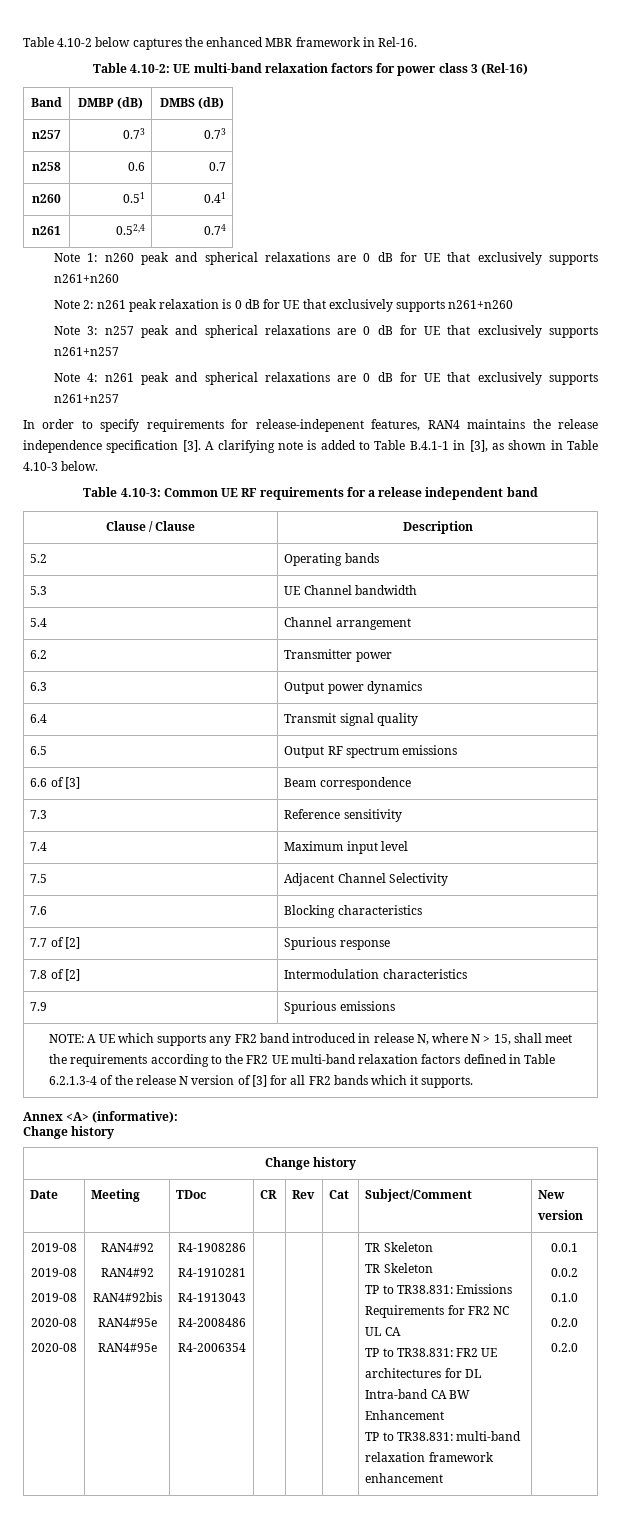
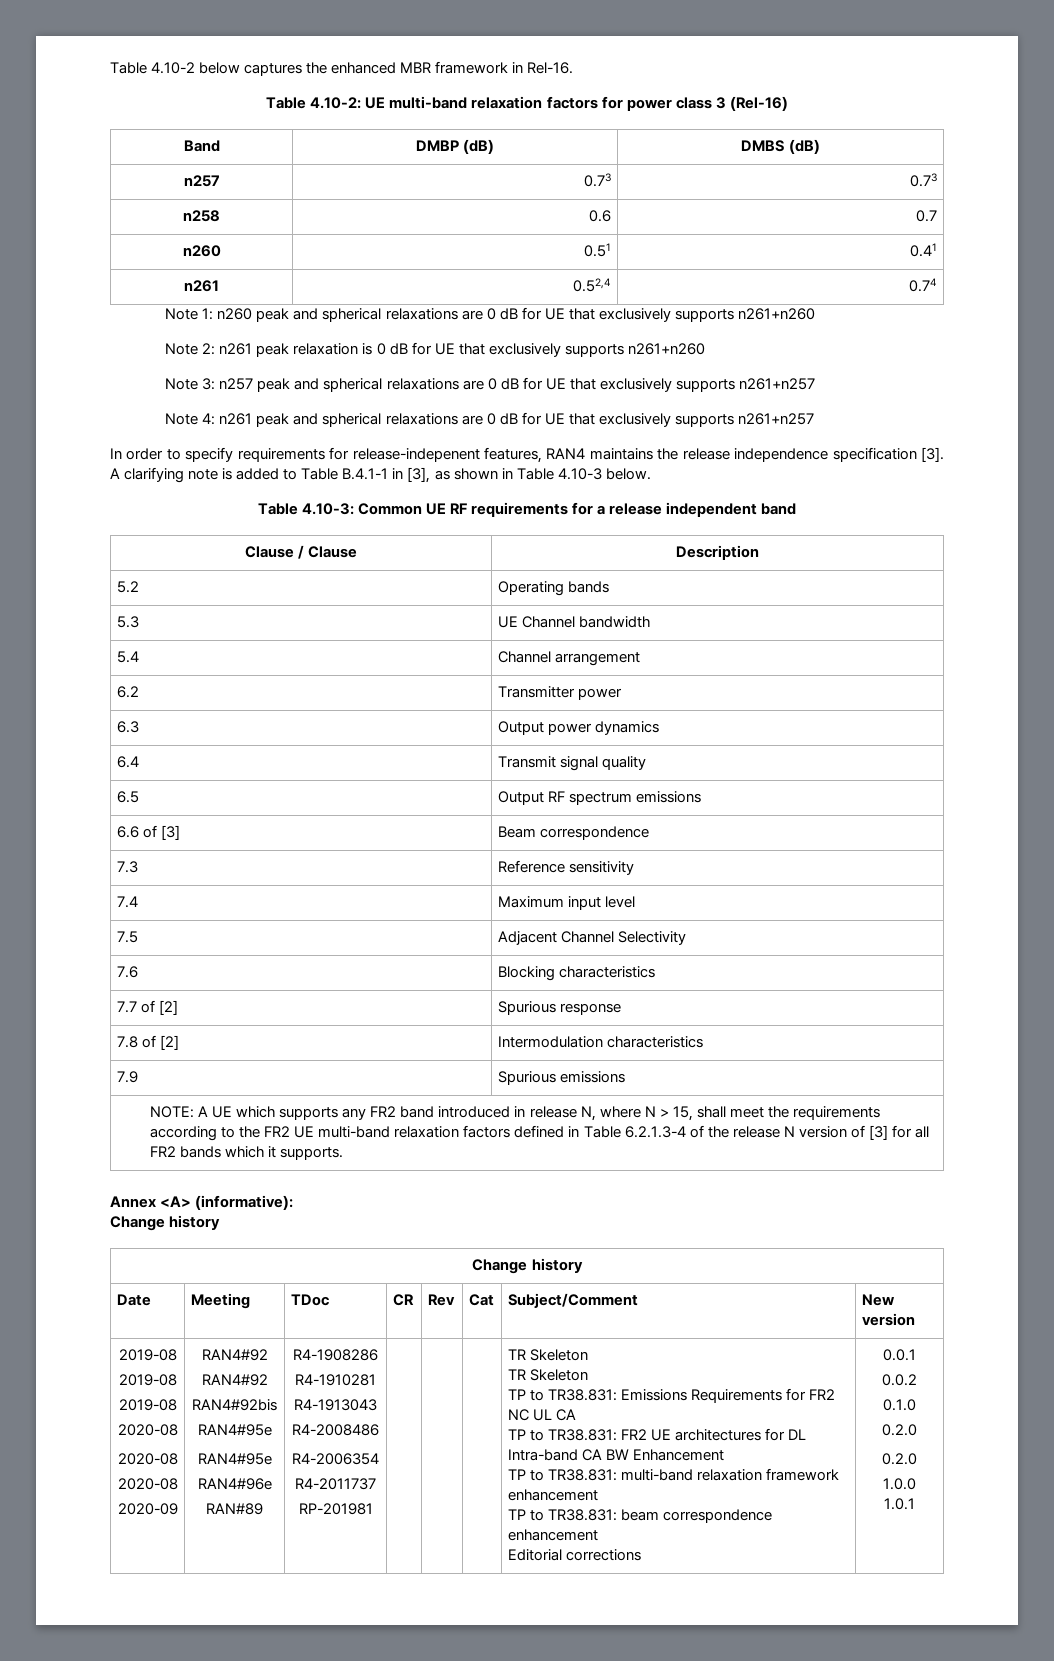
(77, 1347) none -> [117,1478,178,1490] [117,1503,178,1515] // 2020-08 // 2020-09
(157, 1347) none -> [197,1478,272,1490] [206,1503,263,1515] // RAN4#96e // RAN#89
(246, 1347) none -> [295,1478,376,1490] [298,1503,373,1515] // R4-2011737 // RP-201981
(444, 1478) none -> [507,1509,773,1523] [507,1529,598,1541] [507,1549,641,1561] // TP to TR38.831: beam correspondence enhancement // Editorial corrections
(578, 1347) none -> [883,1478,916,1490] [884,1498,915,1510] // 1.0.0 // 1.0.1

